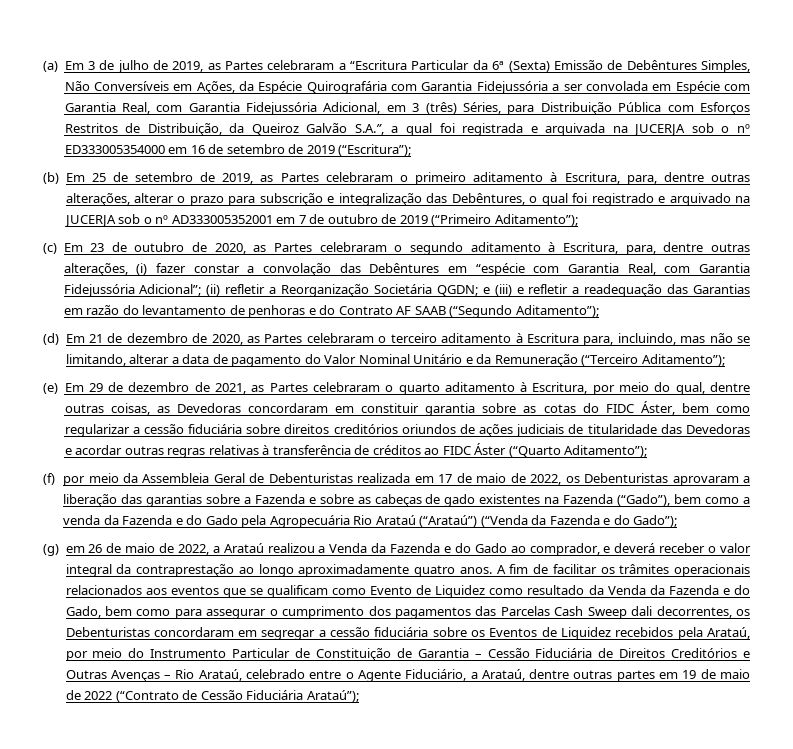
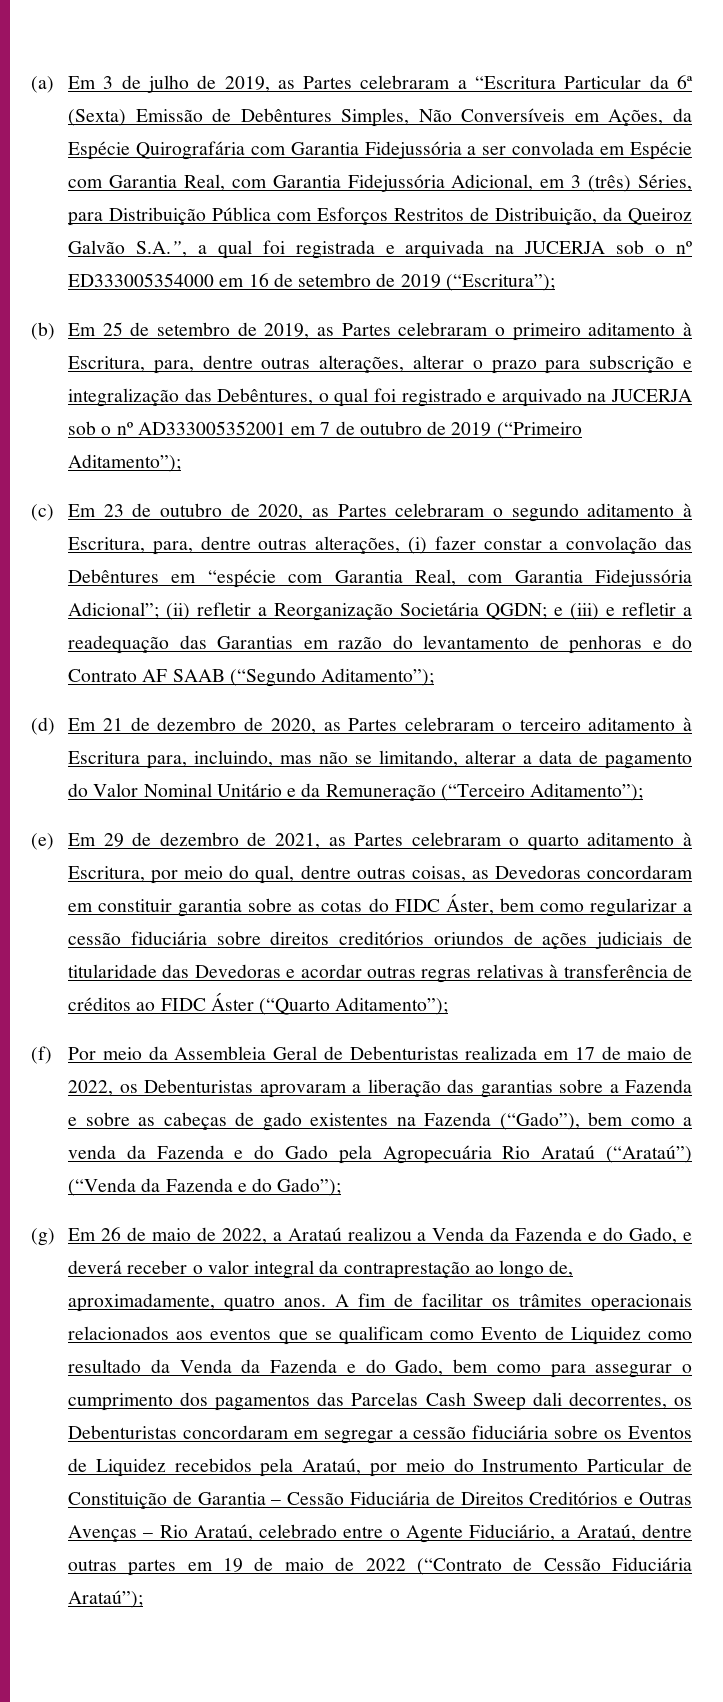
[63,476,86,486] por -> [68,1047,97,1060] Por
[65,546,85,553] em -> [68,1228,97,1241] Em
[474,543,600,556] Gado ao comprador, -> [629,1227,678,1244] Gado,
[298,564,410,577] aproximadamente -> [549,1260,574,1277] [68,1293,216,1312] de, aproximadamente,

